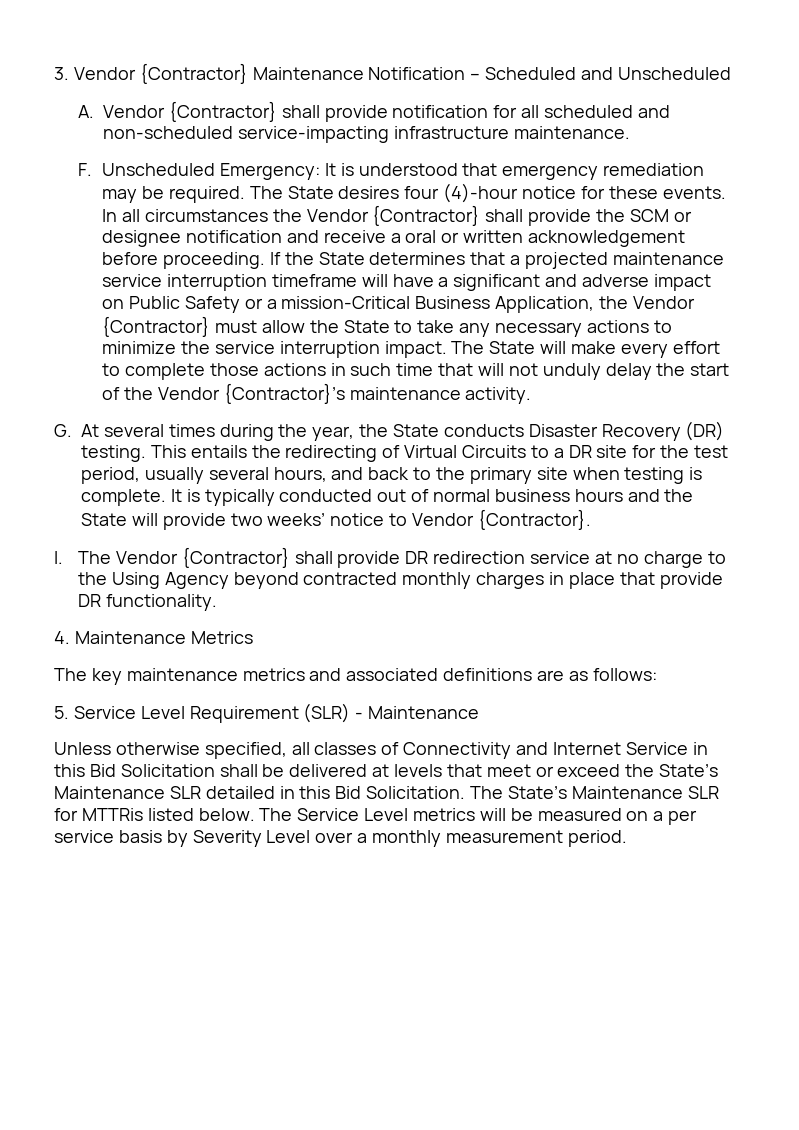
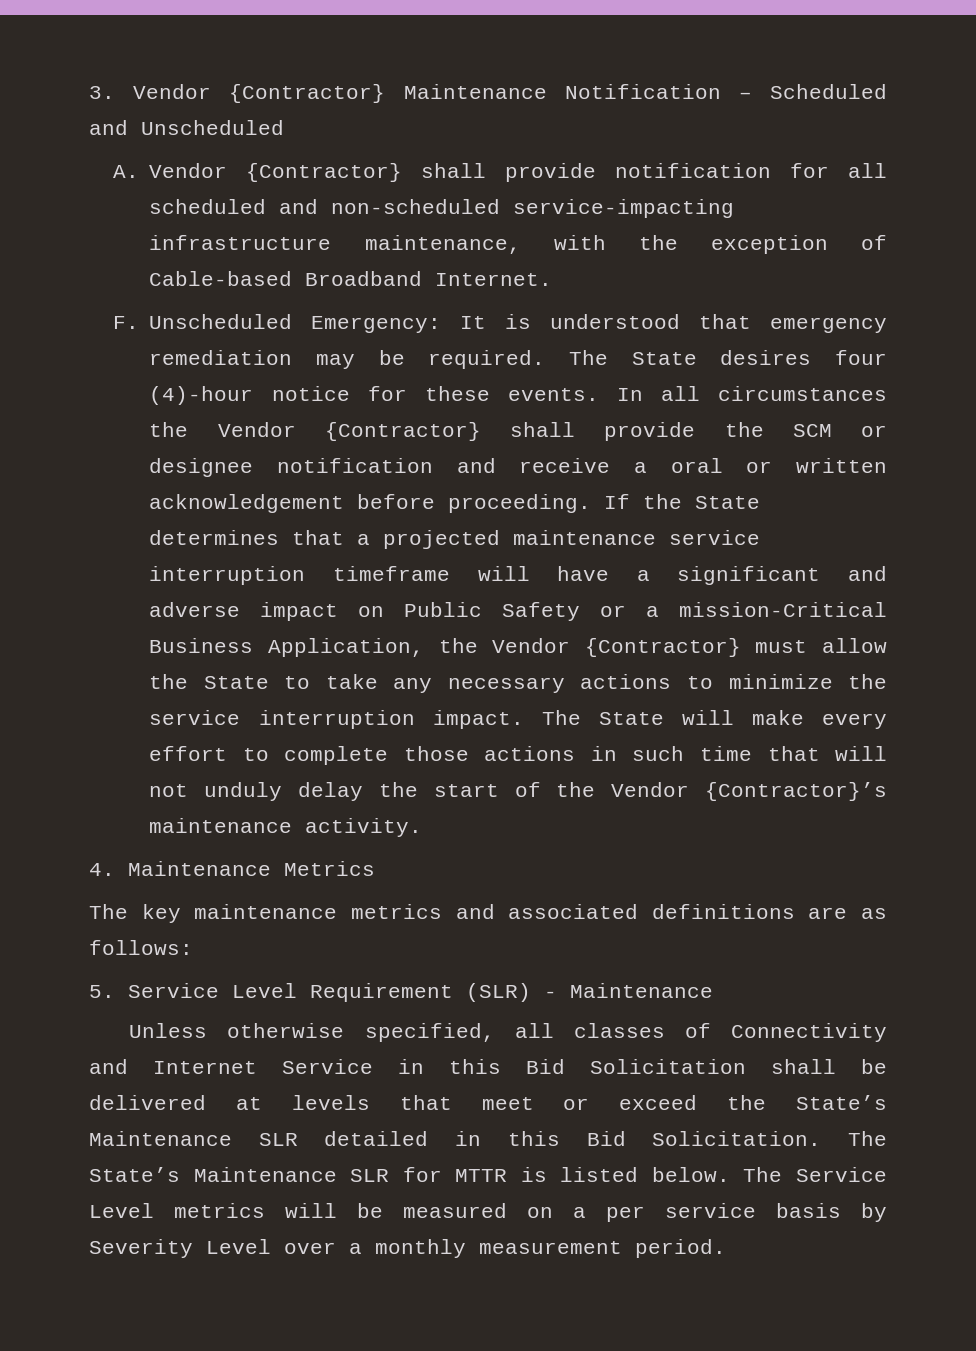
[513,126,630,139] maintenance. -> [364,235,887,254] [149,271,553,286] maintenance, with the exception of Cable-based Broadband Internet.
[54,421,725,441] [81,445,729,462] [81,467,703,484] [81,489,694,506] [81,509,591,530] [54,547,726,568] [78,572,723,589] [78,594,217,611] // G. At several times during the year, the State conducts Disaster Recovery (DR) testing. This entails the redirecting of Virtual Circuits to a DR site for the test period, usually several hours, and back to the primary site when testing is complete. It is typically conducted out of normal business hours and the State will provide two weeks’ notice to Vendor {Contractor}. // I. The Vendor {Contractor} shall provide DR redirection service at no charge to the Using Agency beyond contracted monthly charges in place that provide DR functionality. -> (423, 827) none
[81,808,143,821] MTTRis -> [455,1167,547,1182] MTTR is

